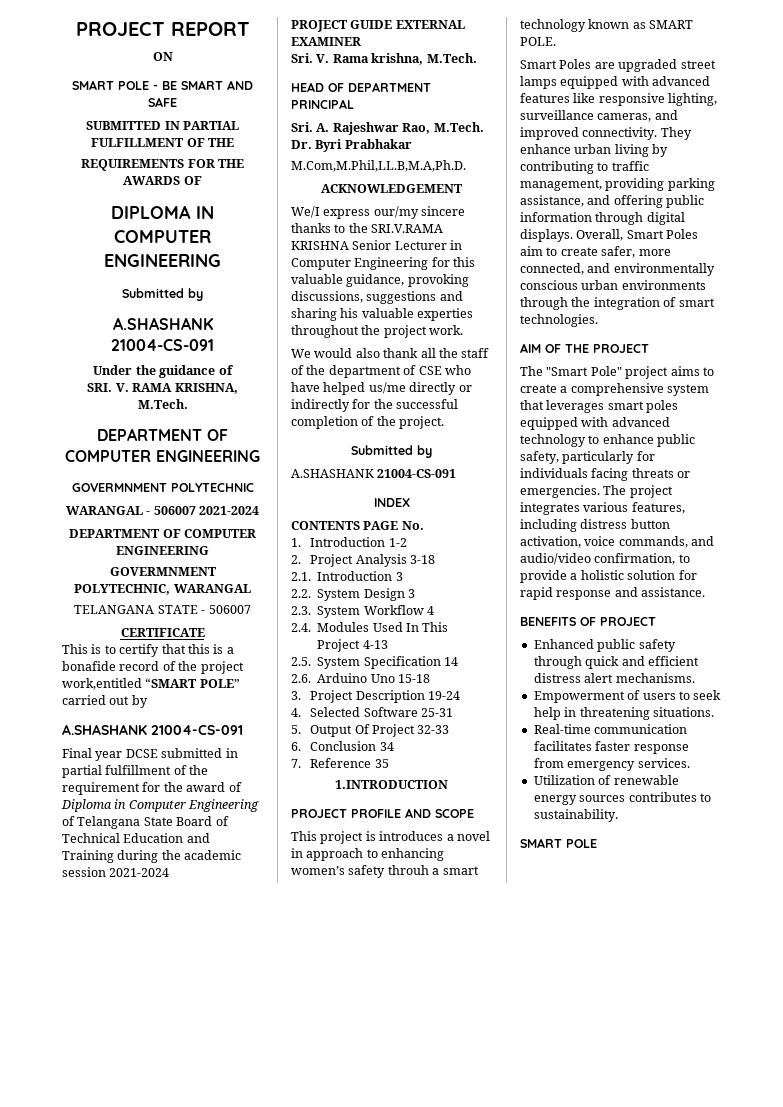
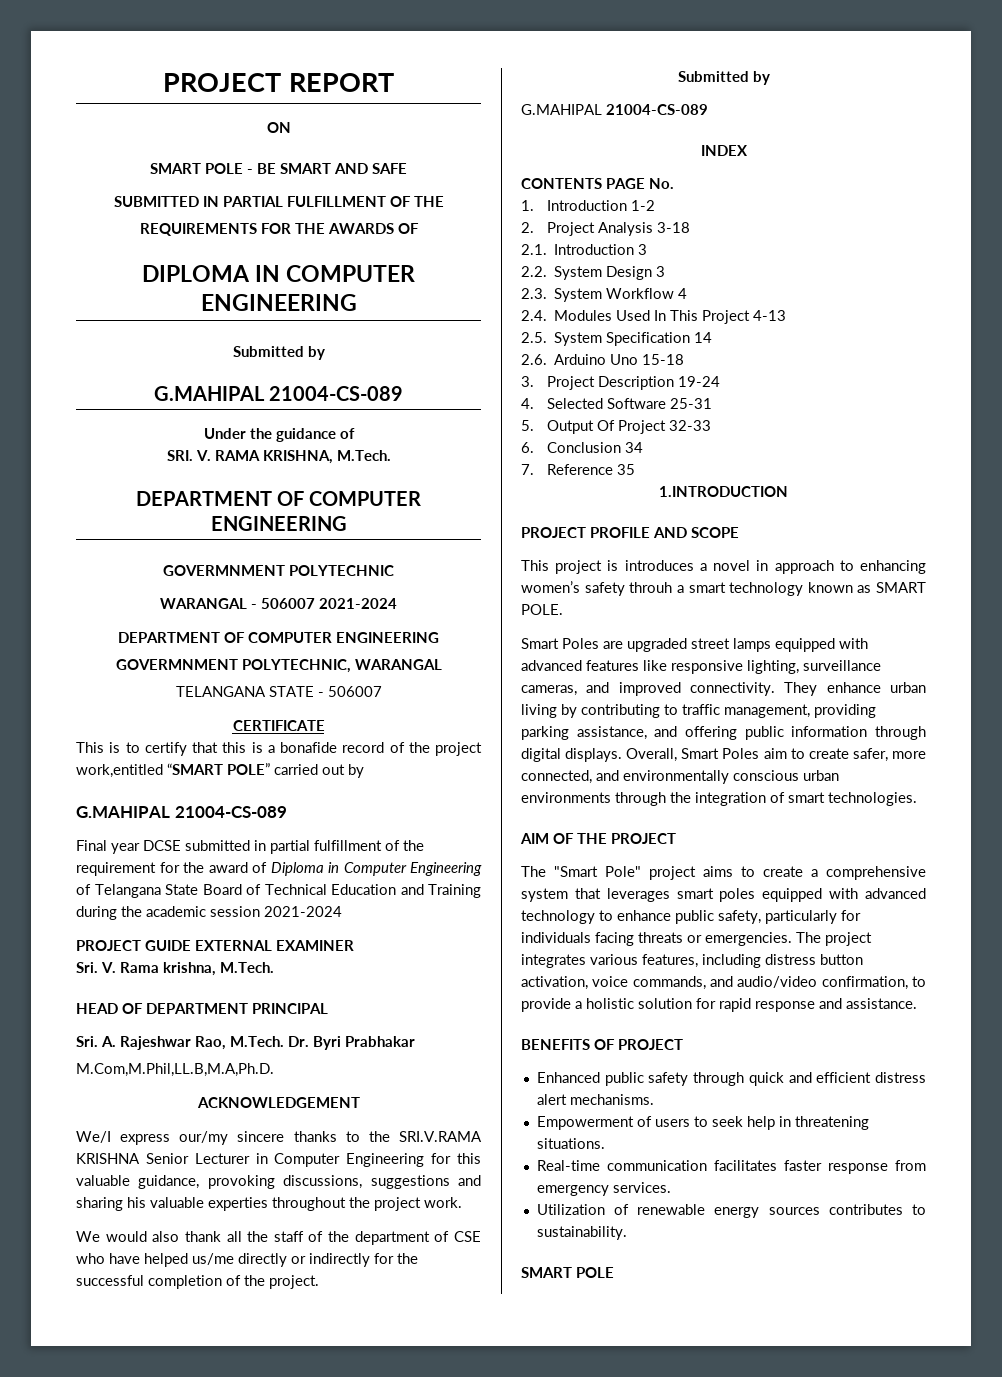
[112,317,213,330] [111,339,214,351] A.SHASHANK 21004-CS-091 -> [153,386,404,401] G.MAHIPAL 21004-CS-089
[62,724,243,735] A.SHASHANK 21004-CS-091 -> [76,806,287,818] G.MAHIPAL 21004-CS-089
[291,469,457,478] A.SHASHANK 21004-CS-091 -> [521,104,708,115] G.MAHIPAL 21004-CS-089

